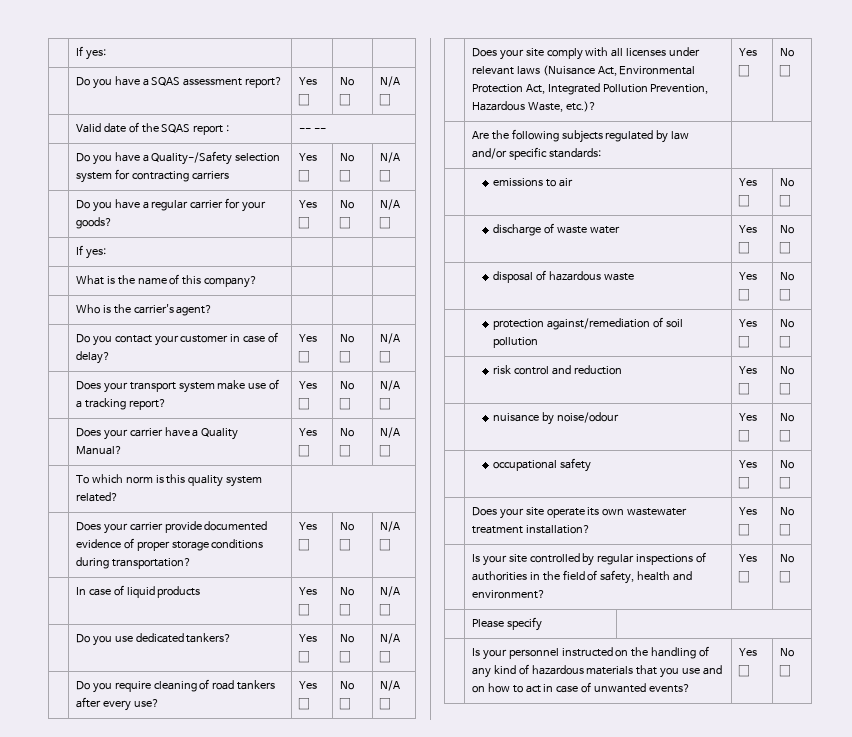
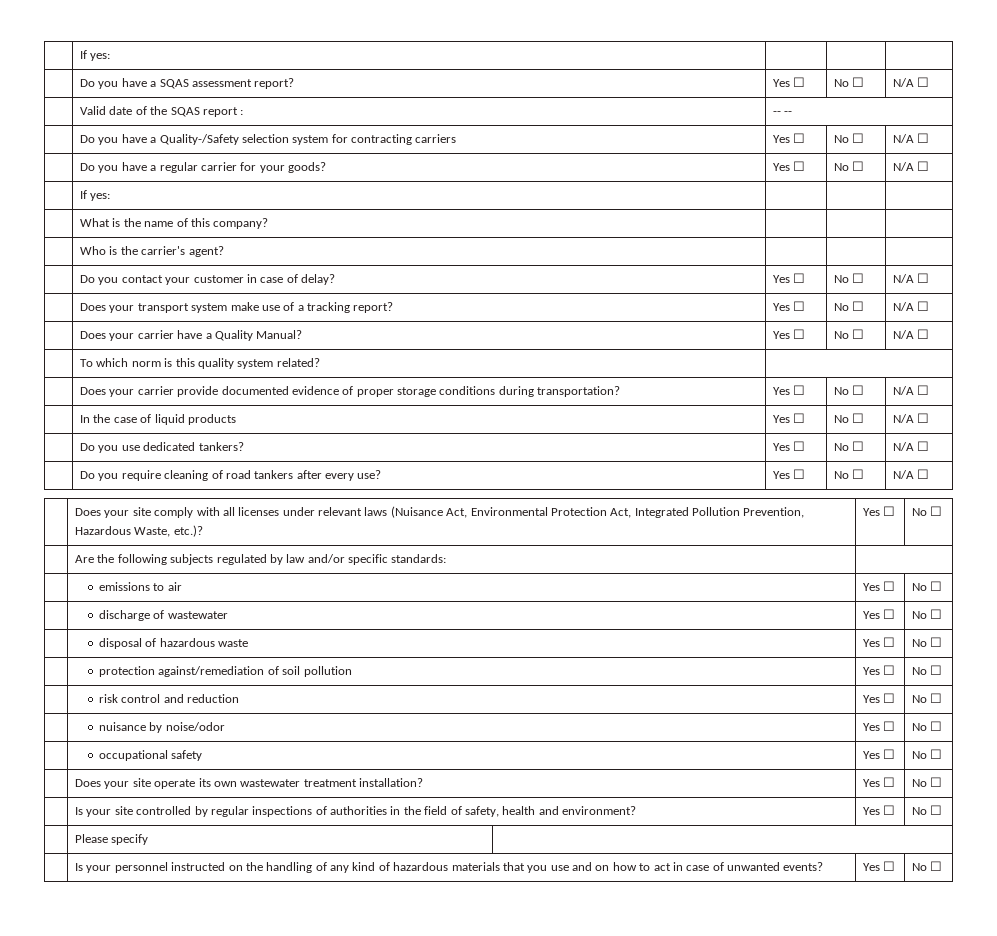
(86, 591) none -> [93,414,111,423] the
[556,226,620,234] waste water -> [167,611,228,619] wastewater
[556,412,619,423] noise/odour -> [165,722,225,731] noise/odor

